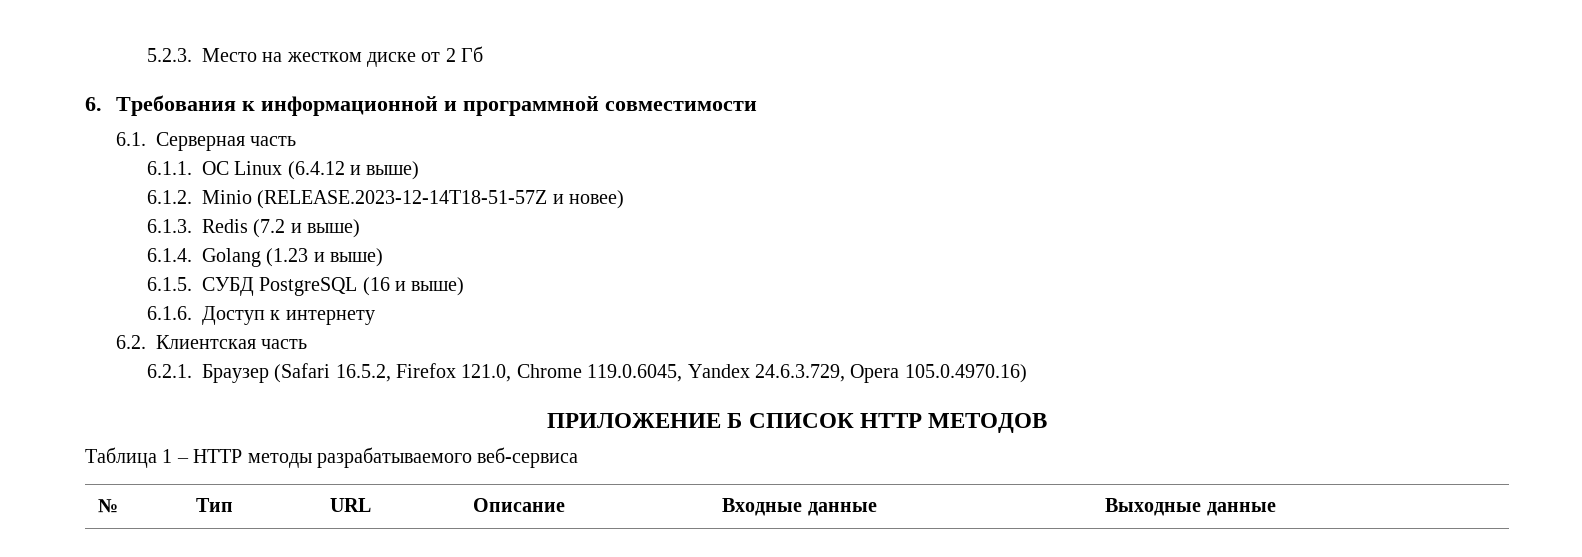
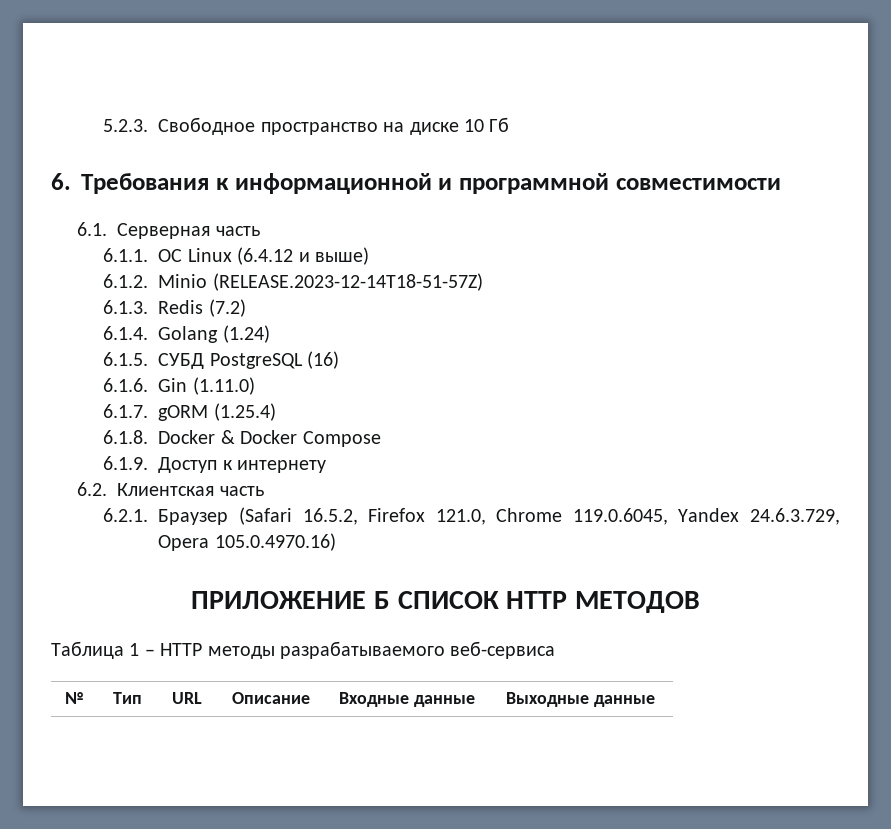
[201,48,456,67] Место на жестком диске от 2 -> [158,117,484,135] Свободное пространство на диске 10
[257,190,624,209] (RELEASE.2023-12-14T18-51-57Z и новее) -> [212,273,483,291] (RELEASE.2023-12-14T18-51-57Z)
[253,219,360,238] (7.2 и выше) -> [208,299,246,317] (7.2)
[266,248,383,267] (1.23 и выше) -> [222,325,270,343] (1.24)
[362,277,465,296] [146,306,192,320] (16 и выше) // 6.1.6. -> [307,351,340,369] [103,377,255,395] [103,403,276,421] [103,430,381,447] [103,456,149,470] (16) // 6.1.6. Gin (1.11.0) // 6.1.7. gORM (1.25.4) // 6.1.8. Docker & Docker Compose // 6.1.9.

